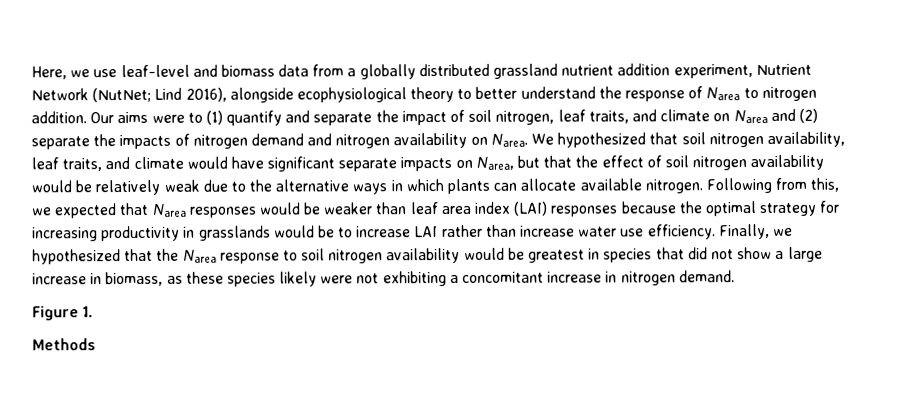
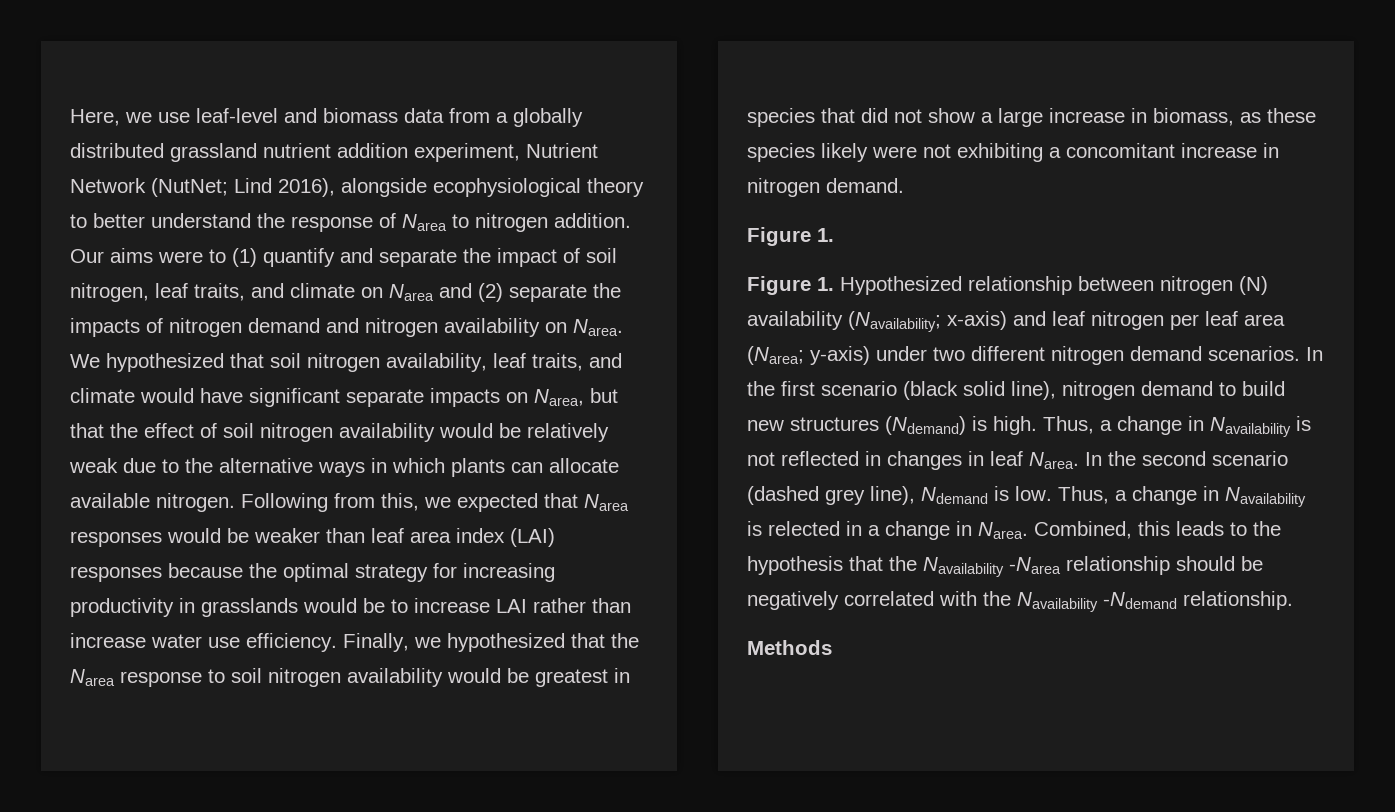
(94, 312) none -> [747,276,1268,295] [747,311,1285,332] [747,346,1323,365] [747,381,1285,400] [747,416,1311,437] [747,451,1288,470] [747,486,1306,507] [747,521,1281,540] [747,556,1263,577] [747,591,1293,612] // Figure 1. Hypothesized relationship between nitrogen (N) availability (Navailability; x-axis) and leaf nitrogen per leaf area (Narea; y-axis) under two different nitrogen demand scenarios. In the first scenario (black solid line), nitrogen demand to build new structures (Ndemand) is high. Thus, a change in Navailability is not reflected in changes in leaf Narea. In the second scenario (dashed grey line), Ndemand is low. Thus, a change in Navailability is relected in a change in Narea. Combined, this leads to the hypothesis that the Navailability -Narea relationship should be negatively correlated with the Navailability -Ndemand relationship.

